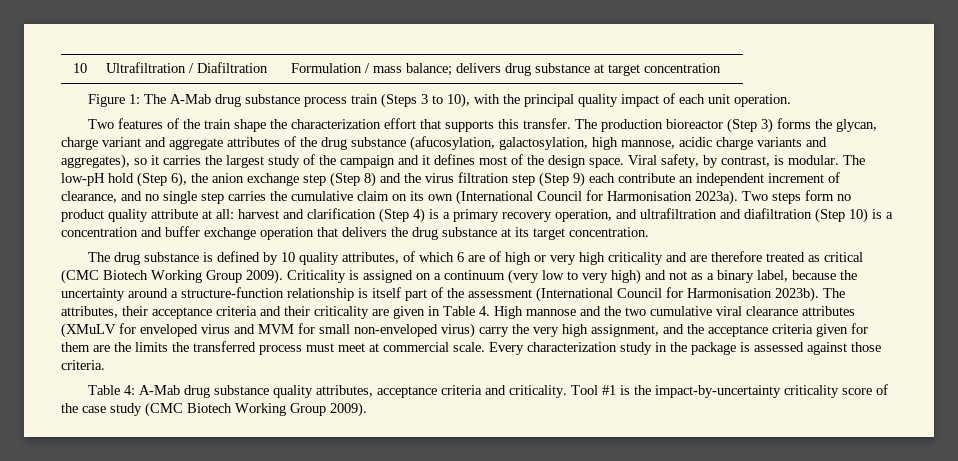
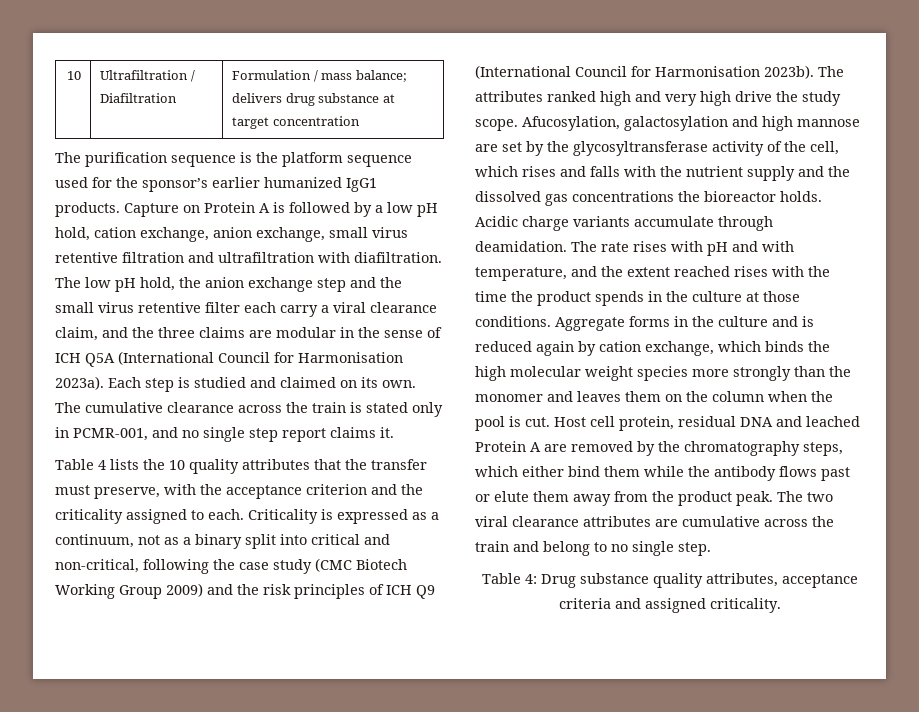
[88,93,792,108] [88,118,878,133] [61,136,827,151] [61,154,865,169] [61,172,840,187] [61,191,453,204] Figure 1: The A-Mab drug substance process train (Steps 3 to 10), with the principal quality impact of each unit operation. // Two features of the train shape the characterization effort that supports this transfer. The production bioreactor (Step 3) forms the glycan, charge variant and aggregate attributes of the drug substance (afucosylation, galactosylation, high mannose, acidic charge variants and aggregates), so it carries the largest study of the campaign and it defines most of the design space. Viral safety, by contrast, is modular. The low-pH hold (Step 6), the anion exchange step (Step 8) and the virus filtration step (Step 9) each contribute an independent increment of clearance, and no single step carries the cumulative claim on its own -> [55,152,412,167] [55,177,377,192] [55,202,438,217] [55,227,408,242] [55,252,442,263] [55,277,402,292] [55,302,437,317] [55,327,442,341] [55,353,115,367] The purification sequence is the platform sequence used for the sponsor’s earlier humanized IgG1 products. Capture on Protein A is followed by a low pH hold, cation exchange, anion exchange, small virus retentive filtration and ultrafiltration with diafiltration. The low pH hold, the anion exchange step and the small virus retentive filter each carry a viral clearance claim, and the three claims are modular in the sense of ICH Q5A
[742,190,851,204] [61,208,893,223] [61,226,649,240] [88,251,864,265] [61,269,857,284] [61,287,845,302] [61,306,855,319] [61,323,868,338] [61,341,881,355] [61,360,105,370] [88,384,889,398] Two steps form no product quality attribute at all: harvest and clarification (Step 4) is a primary recovery operation, and ultrafiltration and diafiltration (Step 10) is a concentration and buffer exchange operation that delivers the drug substance at its target concentration. // The drug substance is defined by 10 quality attributes, of which 6 are of high or very high criticality and are therefore treated as critical (CMC Biotech Working Group 2009). Criticality is assigned on a continuum (very low to very high) and not as a binary label, because the uncertainty around a structure-function relationship is itself part of the assessment (International Council for Harmonisation 2023b). The attributes, their acceptance criteria and their criticality are given in Table 4. High mannose and the two cumulative viral clearance attributes (XMuLV for enveloped virus and MVM for small non-enveloped virus) carry the very high assignment, and the acceptance criteria given for them are the limits the transferred process must meet at commercial scale. Every characterization study in the package is assessed against those criteria. // Table 4: A-Mab drug substance quality attributes, acceptance criteria and criticality. Tool #1 is the impact-by-uncertainty criticality score of -> [108,377,416,392] [55,402,443,417] [55,427,394,442] [55,459,427,474] [55,484,423,499] [55,509,439,524] [55,534,390,549] [55,559,209,574] Each step is studied and claimed on its own. The cumulative clearance across the train is stated only in PCMR-001, and no single step report claims it. // Table 4 lists the 10 quality attributes that the transfer must preserve, with the acceptance criterion and the criticality assigned to each. Criticality is expressed as a continuum, not as a binary split into critical and non-critical, following
[330,402,367,417] 2009). -> [166,583,435,599] [475,65,844,79] [475,91,841,106] [475,116,860,131] [475,141,839,156] [475,166,850,181] [475,191,822,206] [475,216,773,231] [475,241,794,256] [475,266,830,281] [475,291,800,306] [475,316,814,331] [475,341,830,356] [475,366,851,381] [475,391,833,402] [475,416,860,431] [475,441,843,456] [475,466,850,481] [475,491,833,506] [475,516,834,527] [475,541,711,556] [481,573,858,588] [558,598,781,613] 2009) and the risk principles of ICH Q9 (International Council for Harmonisation 2023b). The attributes ranked high and very high drive the study scope. Afucosylation, galactosylation and high mannose are set by the glycosyltransferase activity of the cell, which rises and falls with the nutrient supply and the dissolved gas concentrations the bioreactor holds. Acidic charge variants accumulate through deamidation. The rate rises with pH and with temperature, and the extent reached rises with the time the product spends in the culture at those conditions. Aggregate forms in the culture and is reduced again by cation exchange, which binds the high molecular weight species more strongly than the monomer and leaves them on the column when the pool is cut. Host cell protein, residual DNA and leached Protein A are removed by the chromatography steps, which either bind them while the antibody flows past or elute them away from the product peak. The two viral clearance attributes are cumulative across the train and belong to no single step. // Table 4: Drug substance quality attributes, acceptance criteria and assigned criticality.

